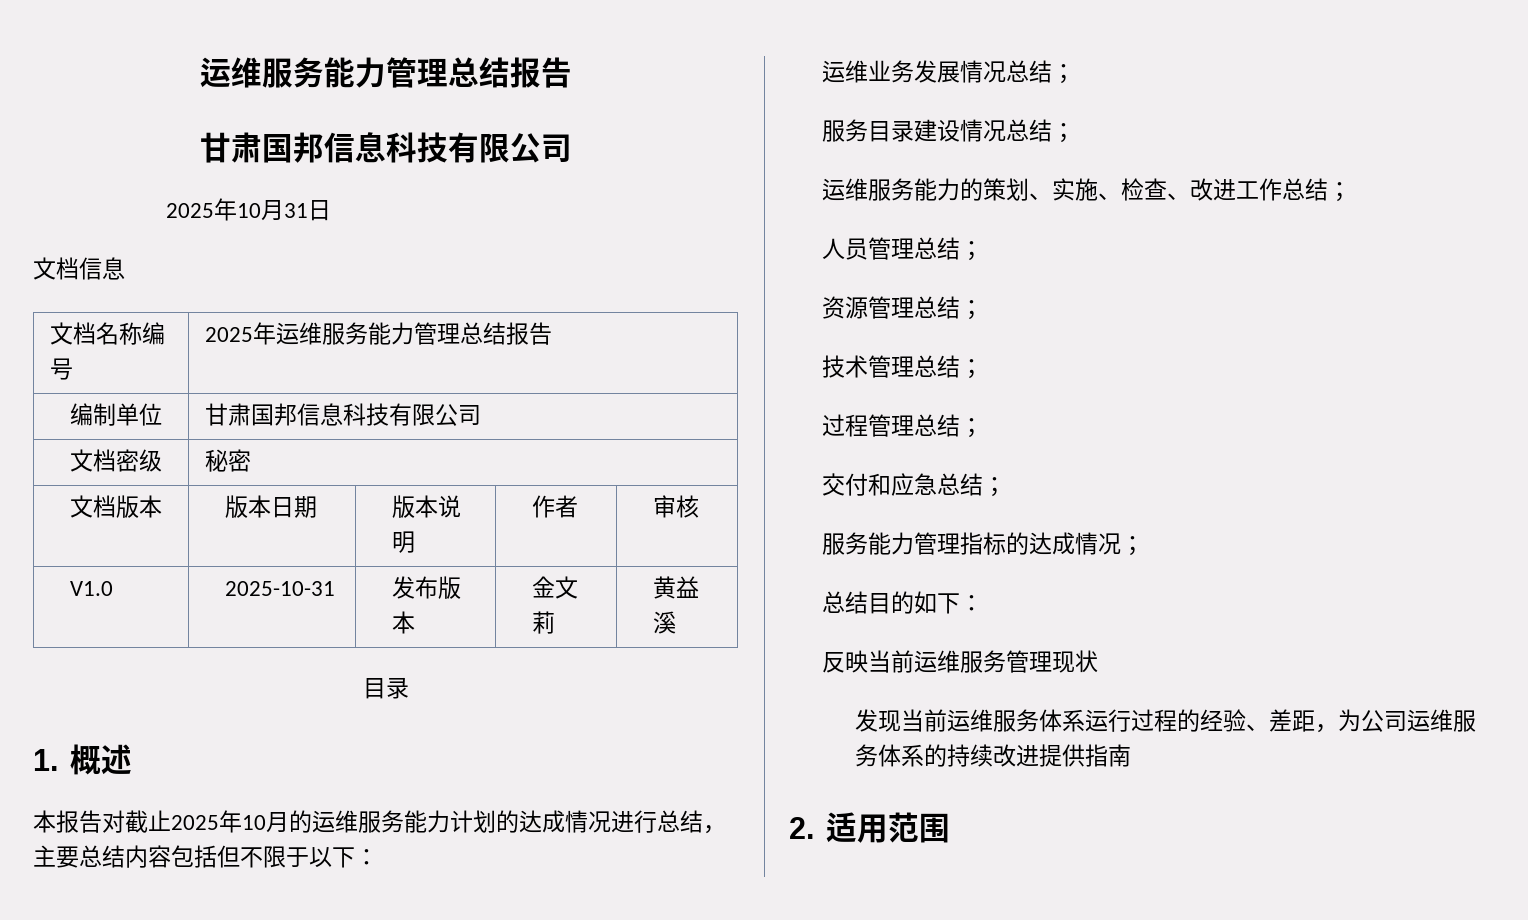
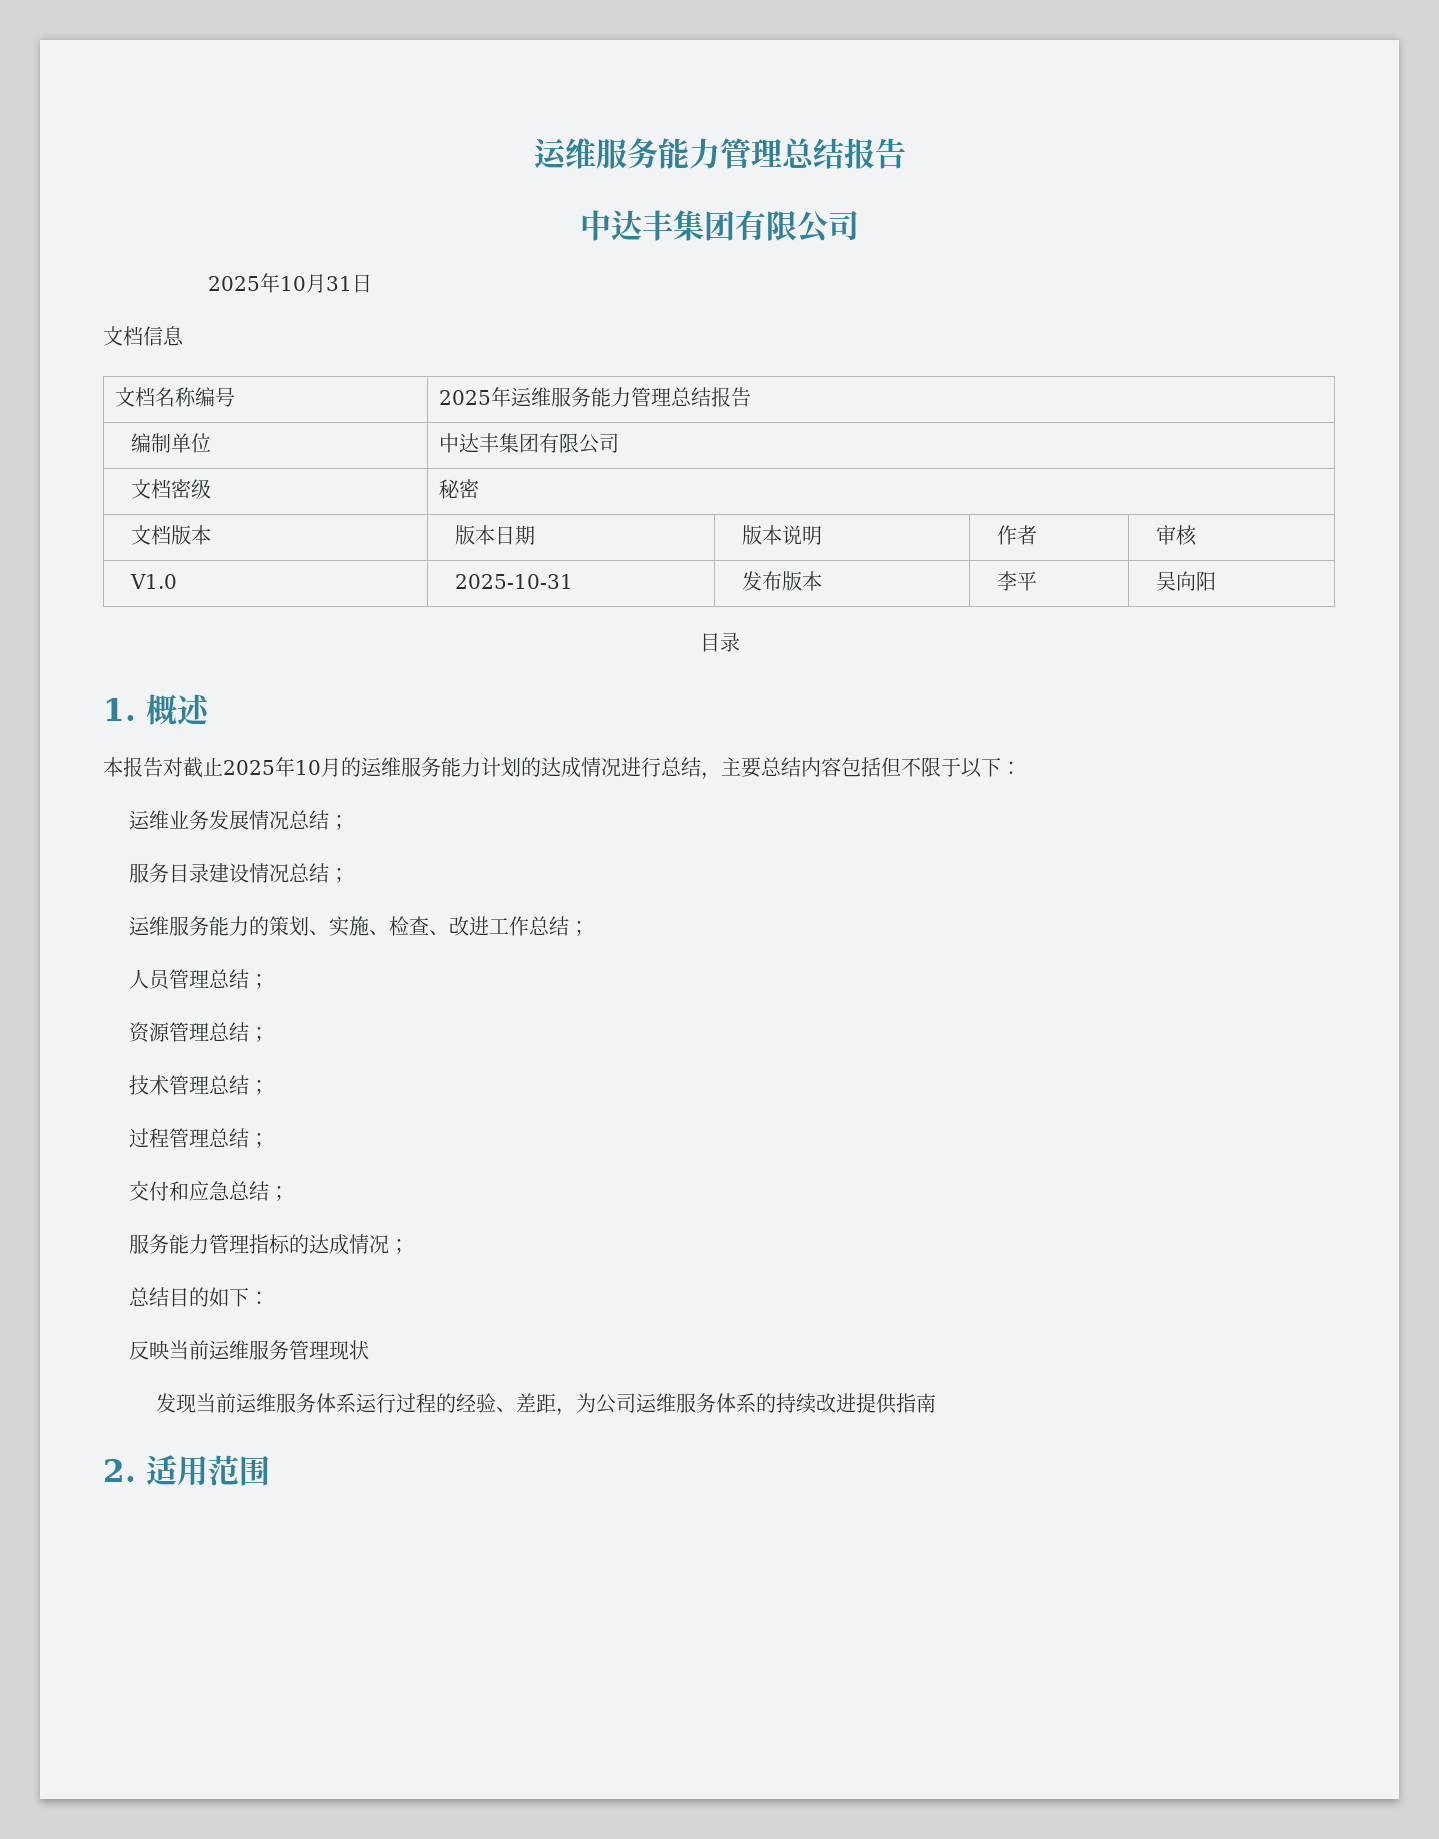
[200,57,572,88] [200,132,448,163] 运维服务能力管理总结报告 // 甘肃国邦信息科技 -> [533,138,906,169] [580,210,735,241] 运维服务能力管理总结报告 // 中达丰集团
[205,403,390,426] 甘肃国邦信息科技 -> [438,433,539,453] 中达丰集团
[532,576,579,599] [532,611,556,634] [653,576,700,599] [653,611,677,634] 金文莉 | 黄益溪 -> [996,571,1037,591] [1155,571,1216,591] 李平 | 吴向阳

